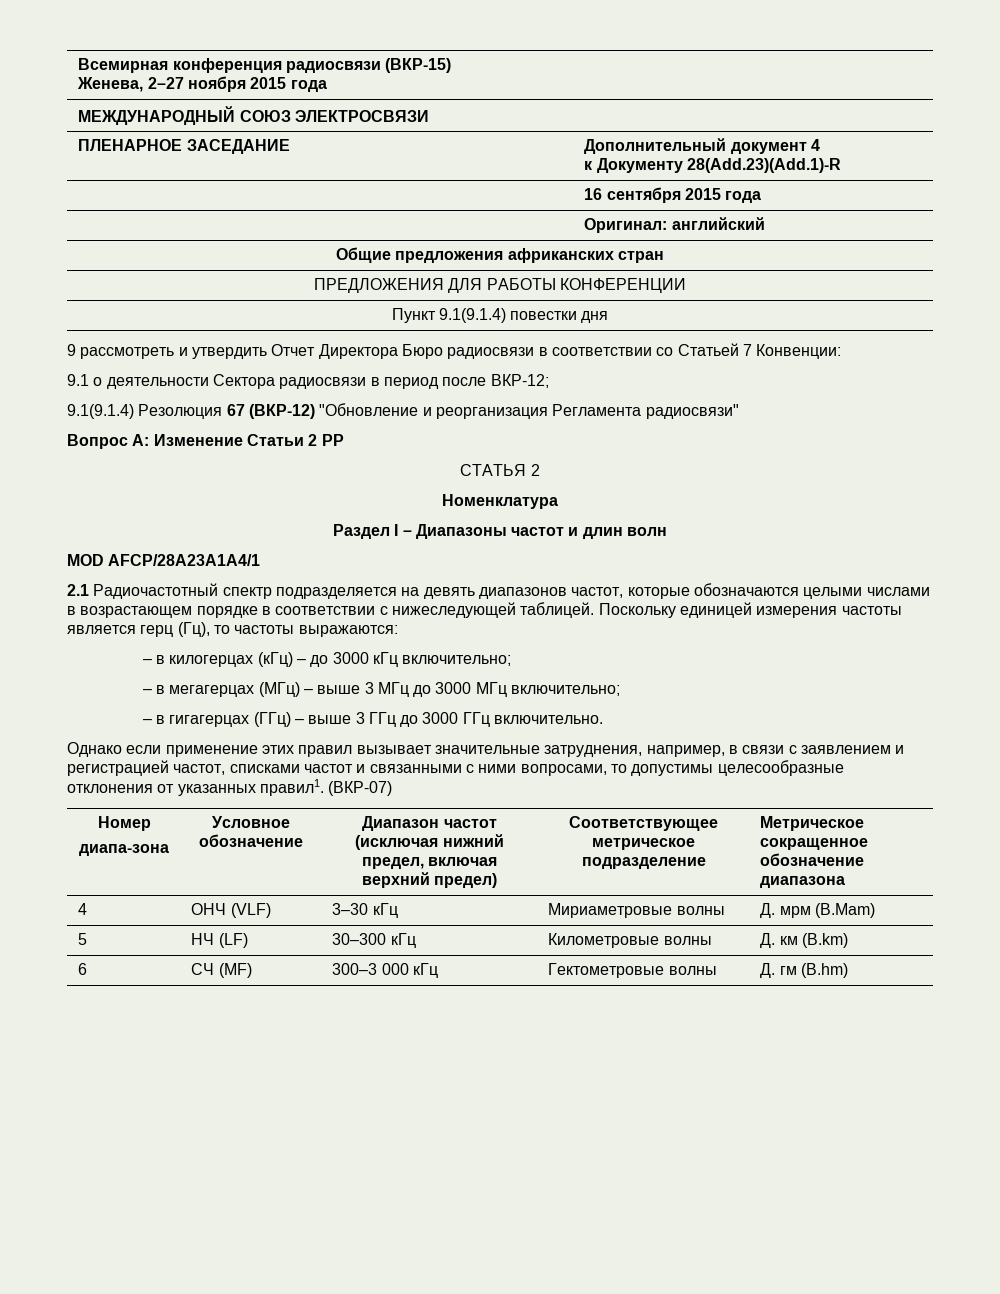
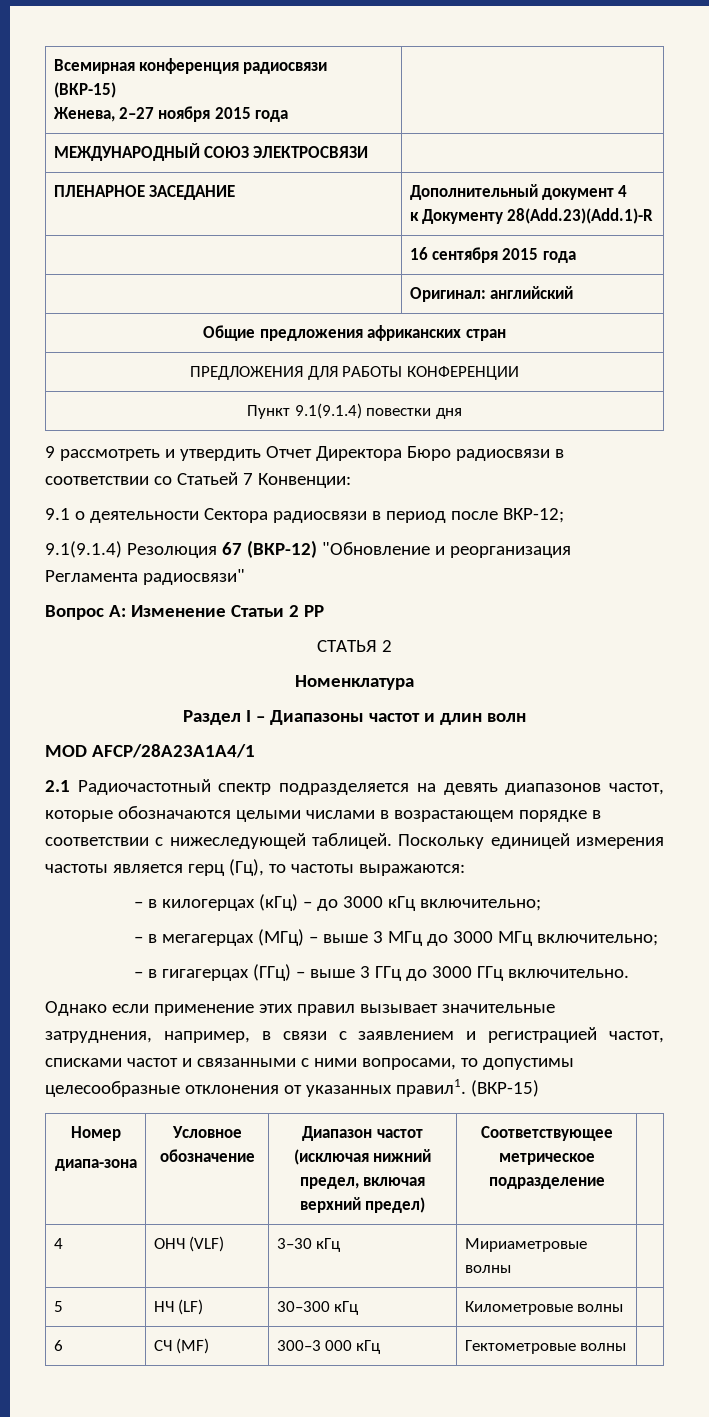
[328,781,393,796] (ВКР-07) -> [470,1080,539,1097] (ВКР-15)
[760,816,865,831] [760,838,869,850] [760,853,865,866] [760,876,846,888] Метрическое сокращенное обозначение диапазона -> (605, 1183) none
[760,903,875,918] Д. мрм (В.Mam) -> (511, 1269) none
[760,933,848,948] Д. км (B.km) -> (624, 1308) none
[760,963,848,978] Д. гм (B.hm) -> (627, 1347) none

